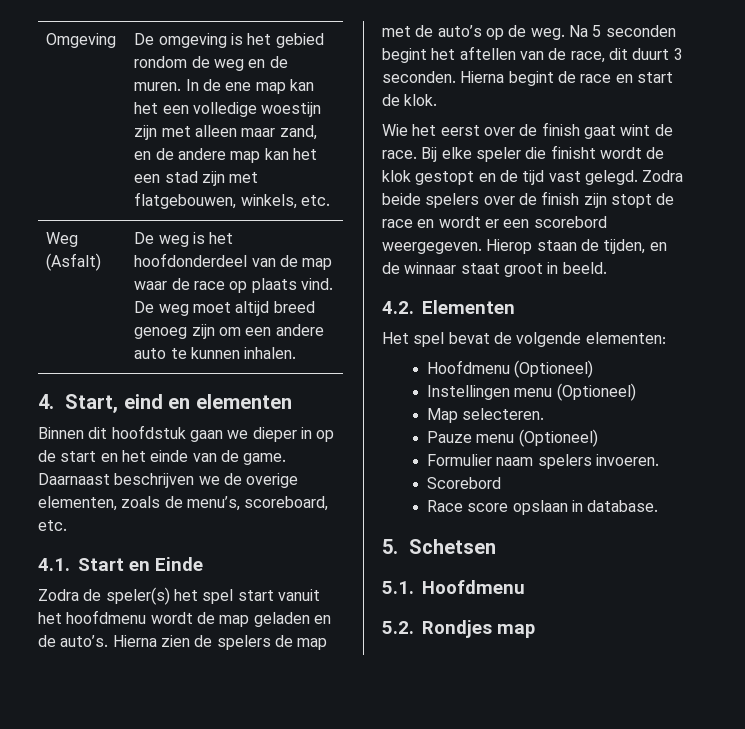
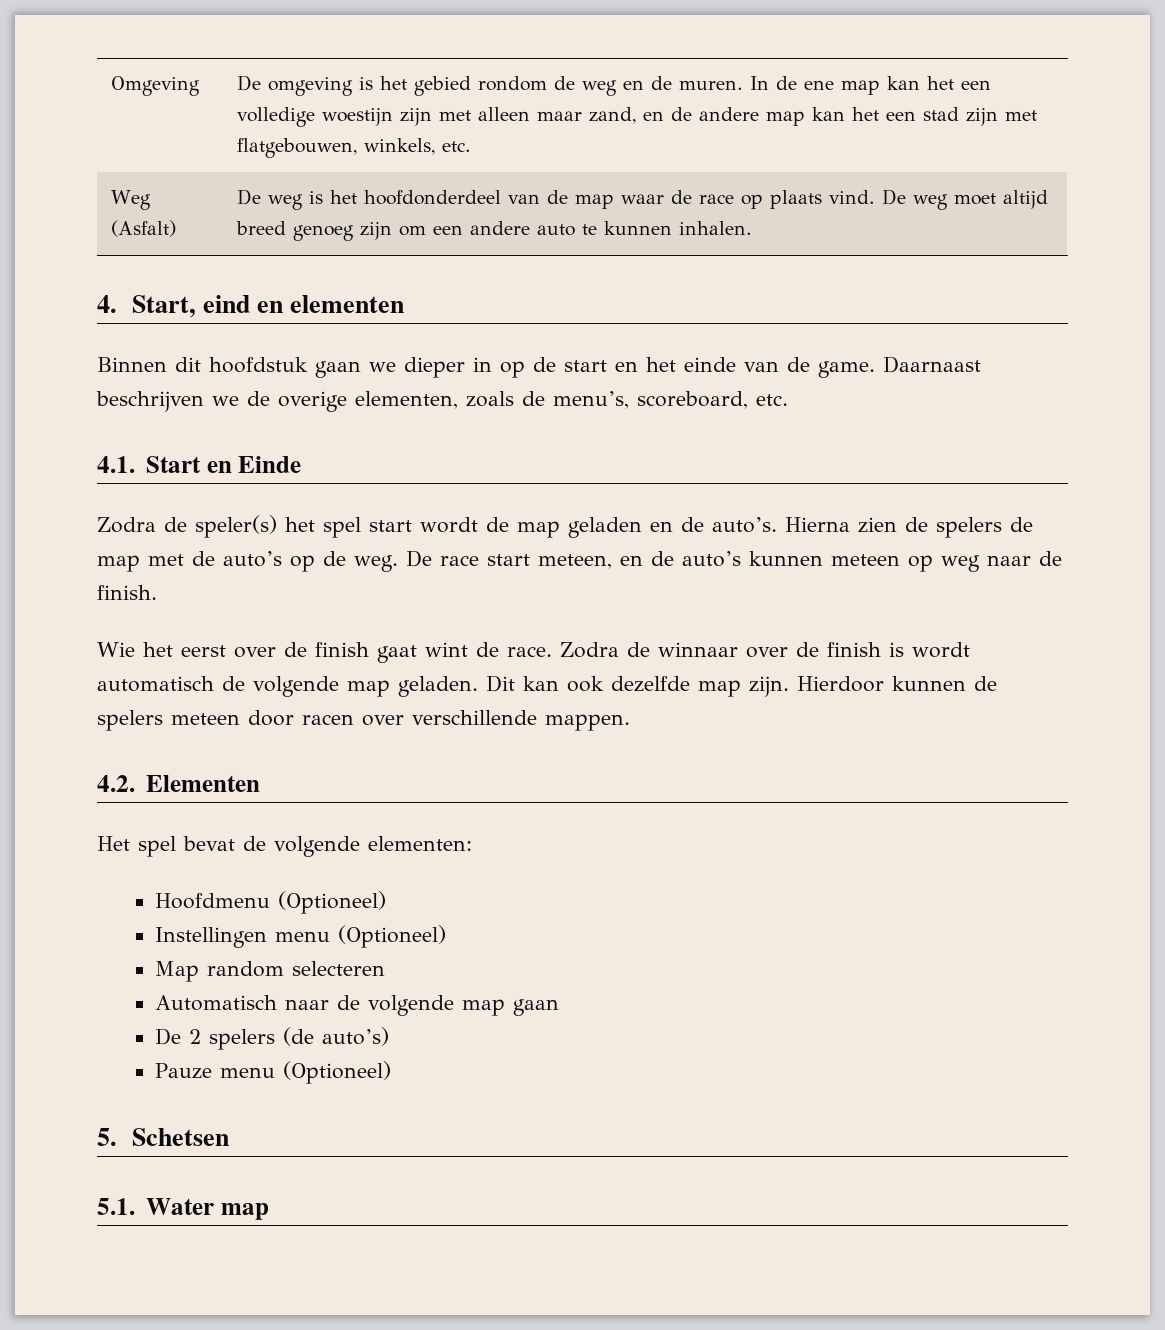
[277,589,320,601] [38,610,147,624] vanuit het hoofdmenu -> (412, 526) none
[568,25,676,37] [382,46,683,63] [382,71,673,86] [382,94,438,106] Na 5 seconden begint het aftellen van de race, dit duurt 3 seconden. Hierna begint de race en start de klok. -> [406,550,1062,572] [97,585,157,600] De race start meteen, en de auto’s kunnen meteen op weg naar de finish.
[421,145,665,162] [382,170,684,185] [382,191,675,208] [382,216,607,228] [382,239,667,254] [382,262,607,277] Bij elke speler die finisht wordt de klok gestopt en de tijd vast gelegd. Zodra beide spelers over de finish zijn stopt de race en wordt er een scorebord weergegeven. Hierop staan de tijden, en de winnaar staat groot in beeld. -> [560,642,970,658] [97,675,997,697] [97,710,630,731] Zodra de winnaar over de finish is wordt automatisch de volgende map geladen. Dit kan ook dezelfde map zijn. Hierdoor kunnen de spelers meteen door racen over verschillende mappen.
[462,408,545,420] [427,429,598,447] [427,454,660,469] [427,477,502,489] [427,500,659,515] selecteren. // Pauze menu (Optioneel) // Formulier naam spelers invoeren. // Scorebord // Race score opslaan in database. -> [207,961,386,977] [155,995,560,1016] [155,1027,390,1050] [155,1061,392,1084] random selecteren // Automatisch naar de volgende map gaan // De 2 spelers (de auto’s) // Pauze menu (Optioneel)
[422,580,525,594] [382,620,492,638] Hoofdmenu // 5.2. Rondjes -> [145,1198,214,1215] Water

